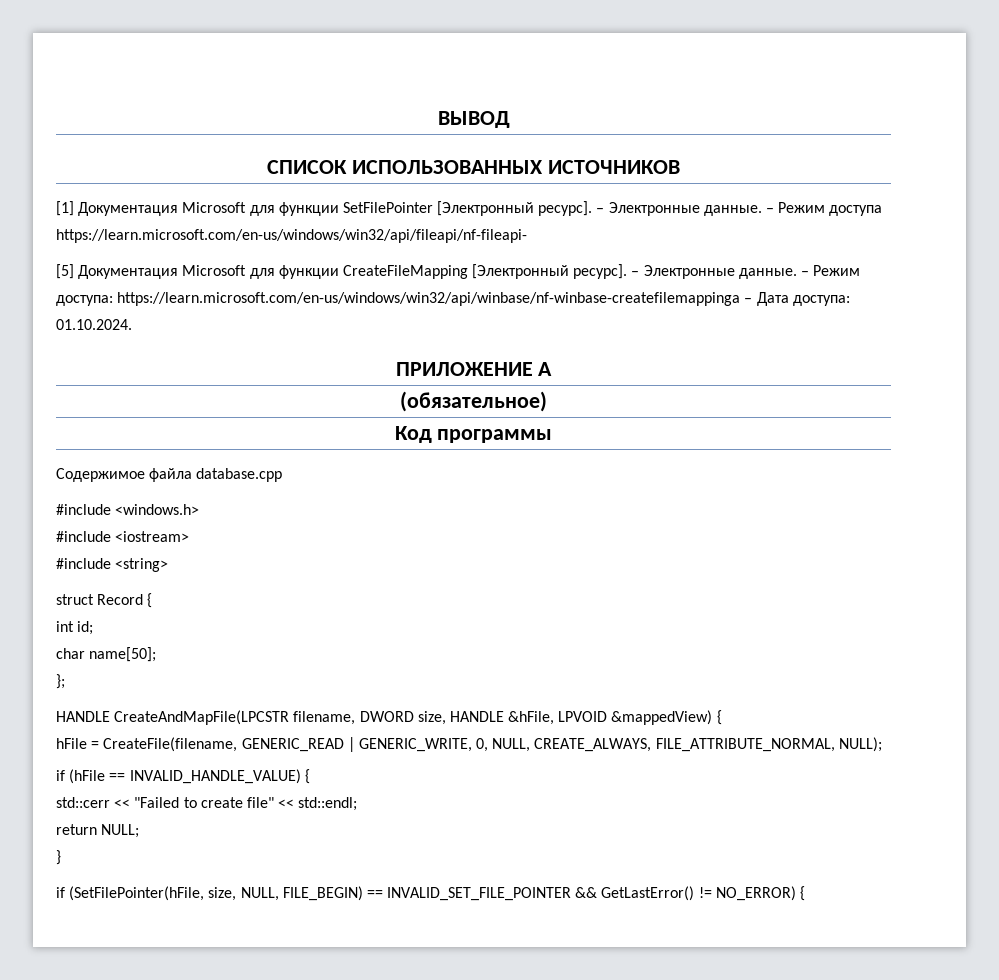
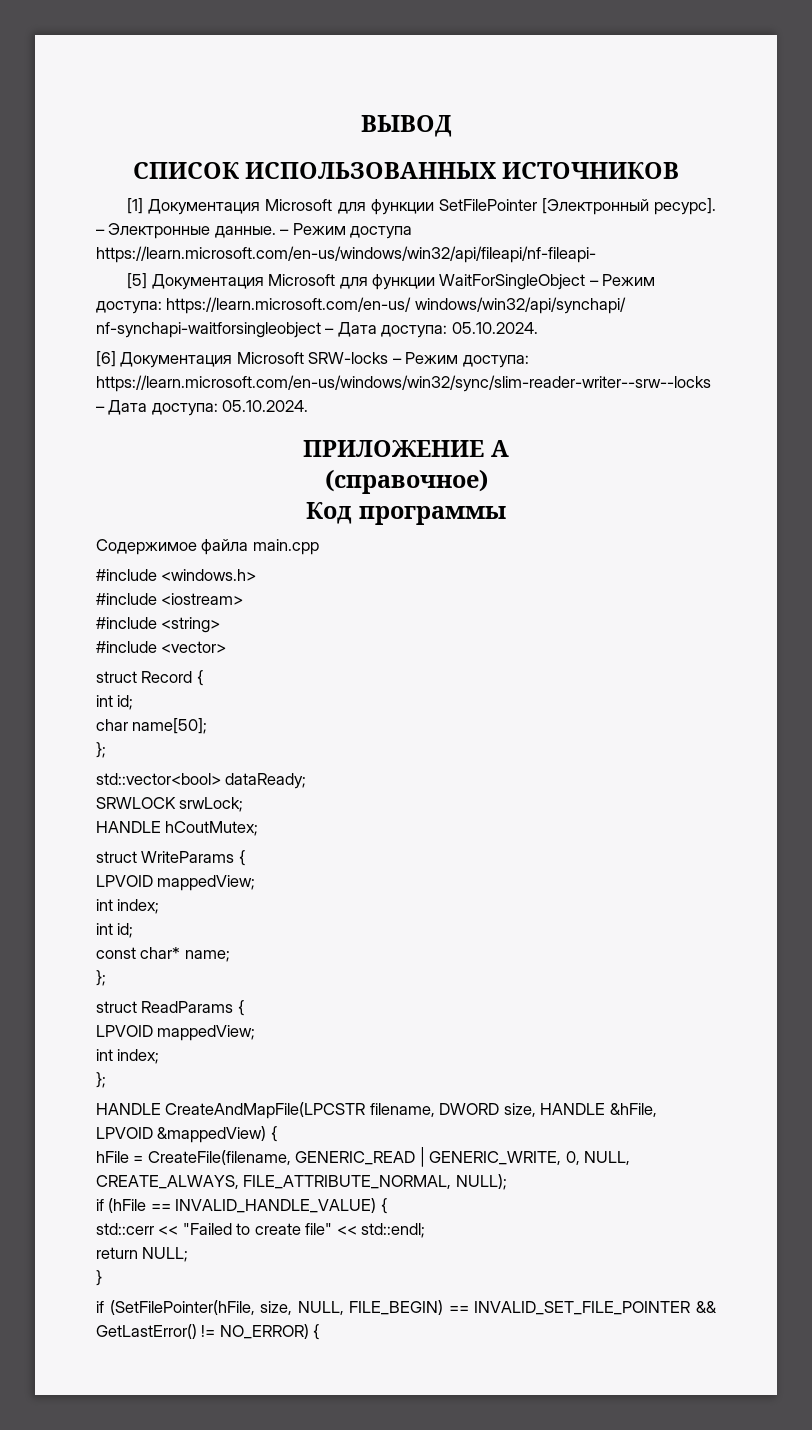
[342,264,861,279] [56,292,850,306] [56,319,132,330] CreateFileMapping [Электронный ресурс]. – Электронные данные. – Режим доступа: https://learn.microsoft.com/en-us/windows/win32/api/winbase/nf-winbase-createfilemappinga – Дата доступа: 01.10.2024. -> [439,274,656,290] [96,297,626,314] [96,322,538,338] [96,351,529,368] [96,375,711,392] [96,400,309,416] WaitForSingleObject – Режим доступа: https://learn.microsoft.com/en-us/ windows/win32/api/synchapi/ nf-synchapi-waitforsingleobject – Дата доступа: 05.10.2024. // [6] Документация Microsoft SRW-locks – Режим доступа: https://learn.microsoft.com/en-us/windows/win32/sync/slim-reader-writer--srw--locks – Дата доступа: 05.10.2024.
[400,391,547,412] (обязательное) -> [324,469,488,494] (справочное)
[196,468,283,482] database.cpp -> [252,539,319,555] main.cpp
(169, 565) none -> [96,641,227,653] // #include <vector>
(65, 681) none -> [96,773,307,789] [96,797,244,812] [96,821,259,836] [96,850,245,866] [96,875,256,891] [96,899,160,914] [96,923,134,938] [96,947,230,962] [96,970,106,986] [96,1000,244,1016] [96,1025,256,1041] [96,1049,160,1064] [96,1072,106,1088] // std::vector<bool> dataReady; // SRWLOCK srwLock; // HANDLE hCoutMutex; // struct WriteParams { // LPVOID mappedView; // int index; // int id; // const char* name; // }; // struct ReadParams { // LPVOID mappedView; // int index; // };

